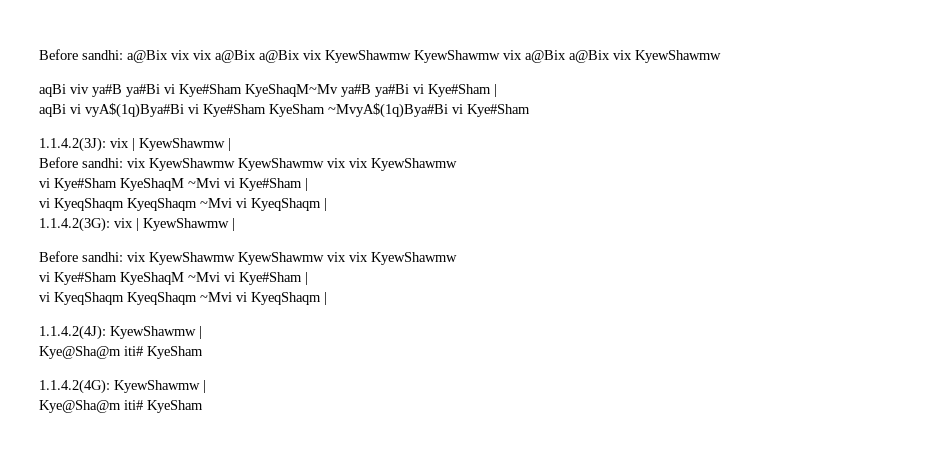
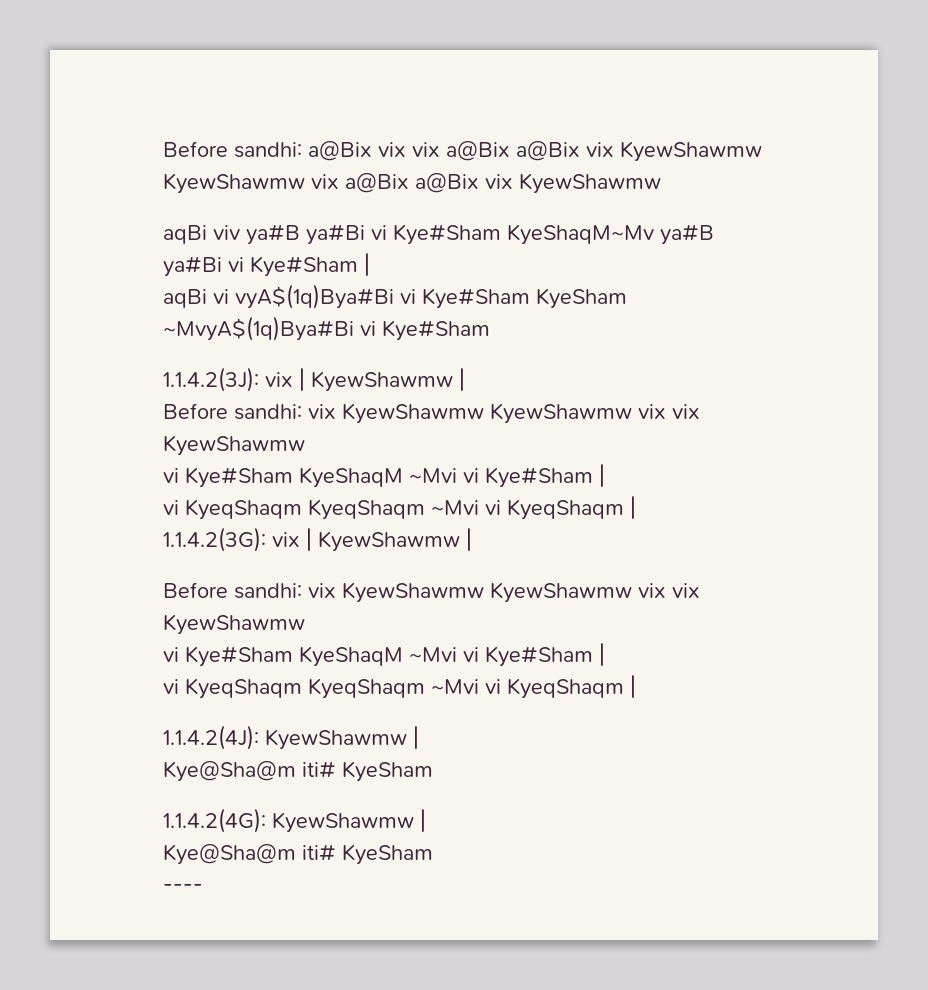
(203, 406) none -> [163,884,203,892] // ----

